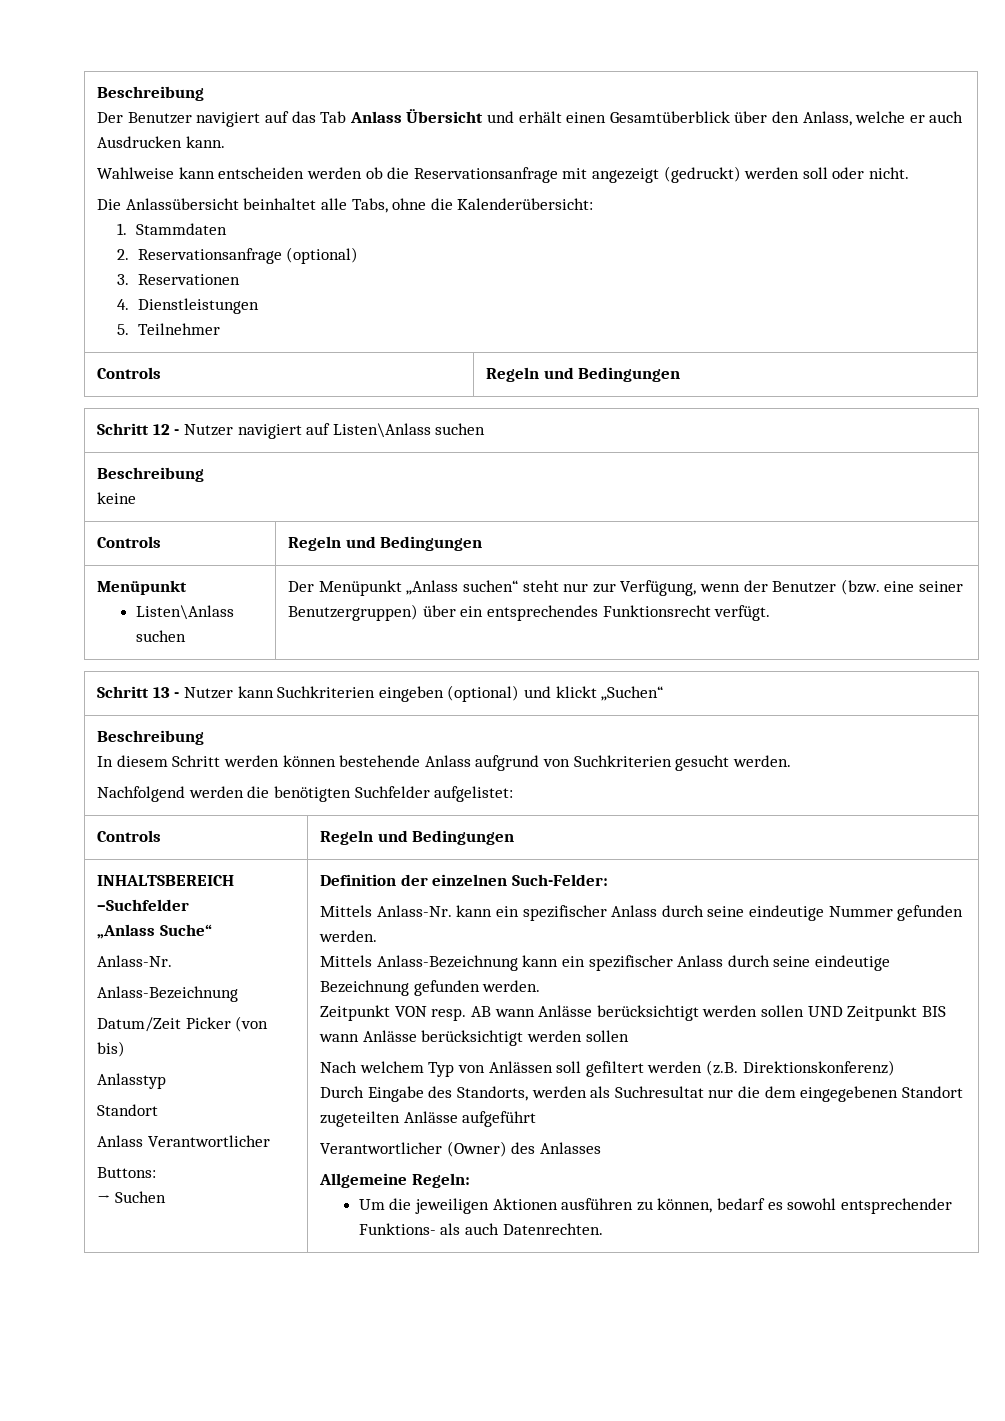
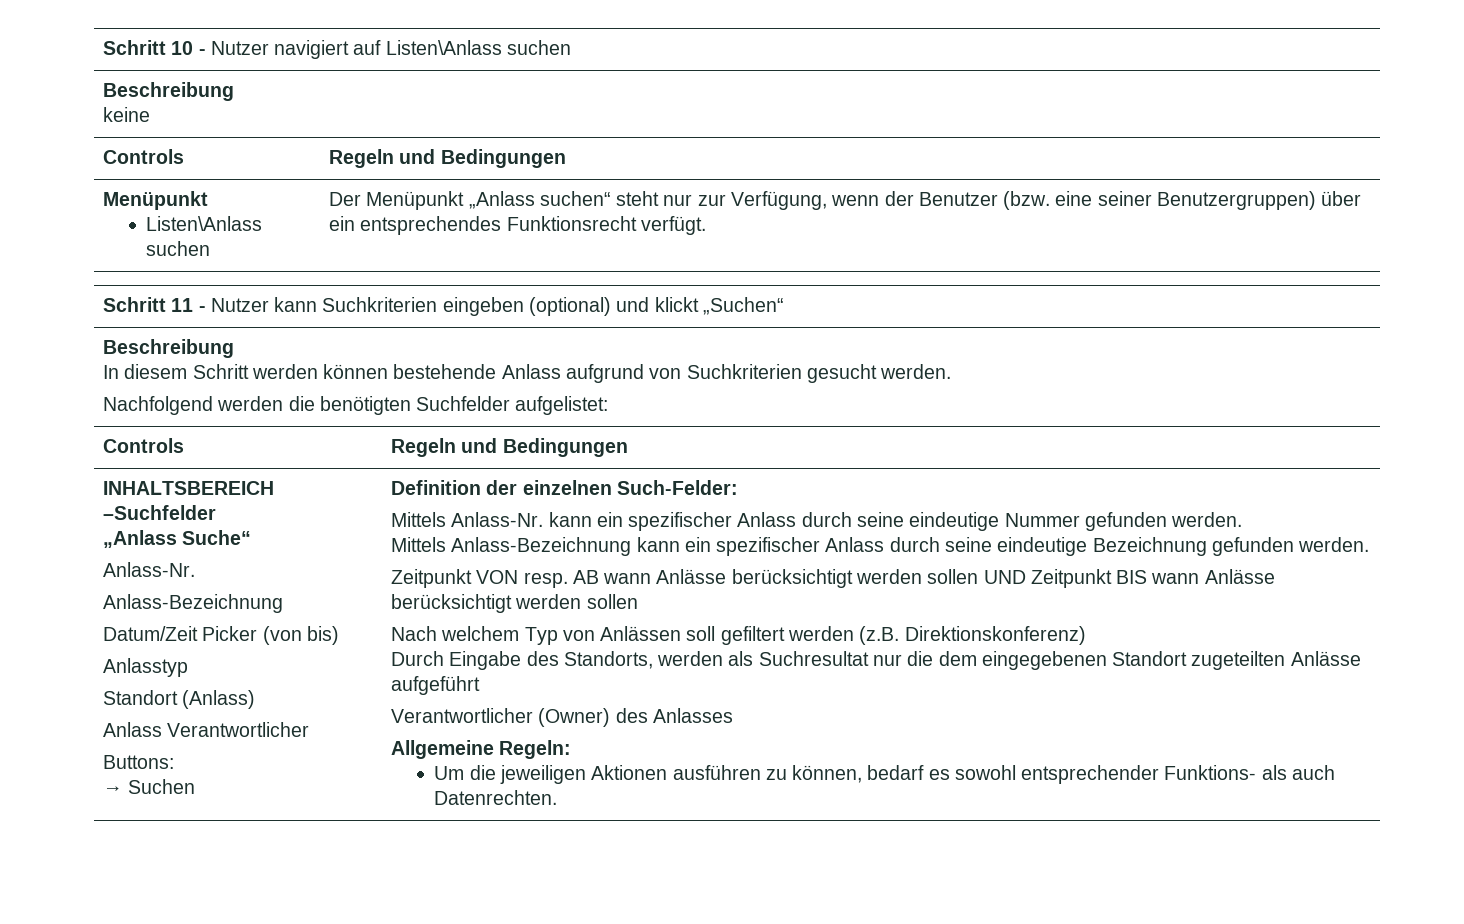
[97,86,205,101] [97,109,964,127] [97,136,225,148] [97,166,909,183] [97,198,594,213] [117,223,227,235] [117,247,359,264] [117,274,240,285] [117,298,259,314] [117,323,220,335] [97,367,162,379] [486,367,681,382] [97,423,170,435] Beschreibung // Der Benutzer navigiert auf das Tab Anlass Übersicht und erhält einen Gesamtüberblick über den Anlass, welche er auch Ausdrucken kann. // Wahlweise kann entscheiden werden ob die Reservationsanfrage mit angezeigt (gedruckt) werden soll oder nicht. // Die Anlassübersicht beinhaltet alle Tabs, ohne die Kalenderübersicht: // 1. Stammdaten // 2. Reservationsanfrage (optional) // 3. Reservationen // 4. Dienstleistungen // 5. Teilnehmer // Controls | Regeln und Bedingungen // Schritt 12 -> [103,40,194,55] Schritt 10
[152,687,170,698] 13 -> [171,298,194,312] 11
(159, 1110) none -> [182,690,256,709] (Anlass)

